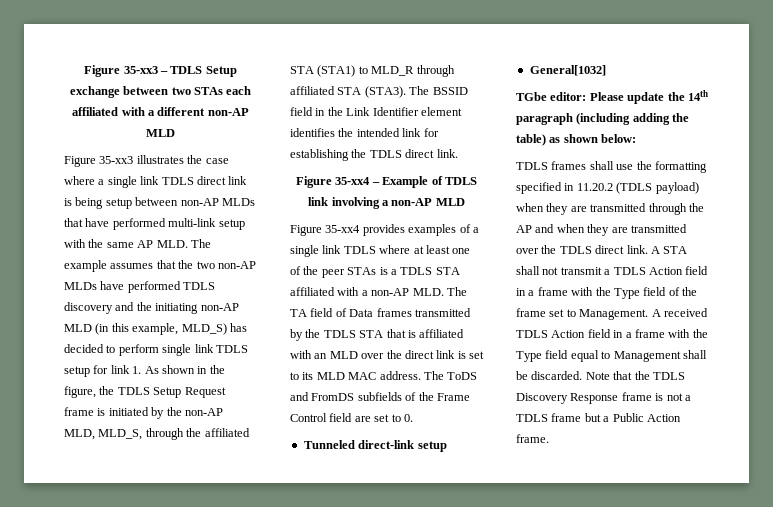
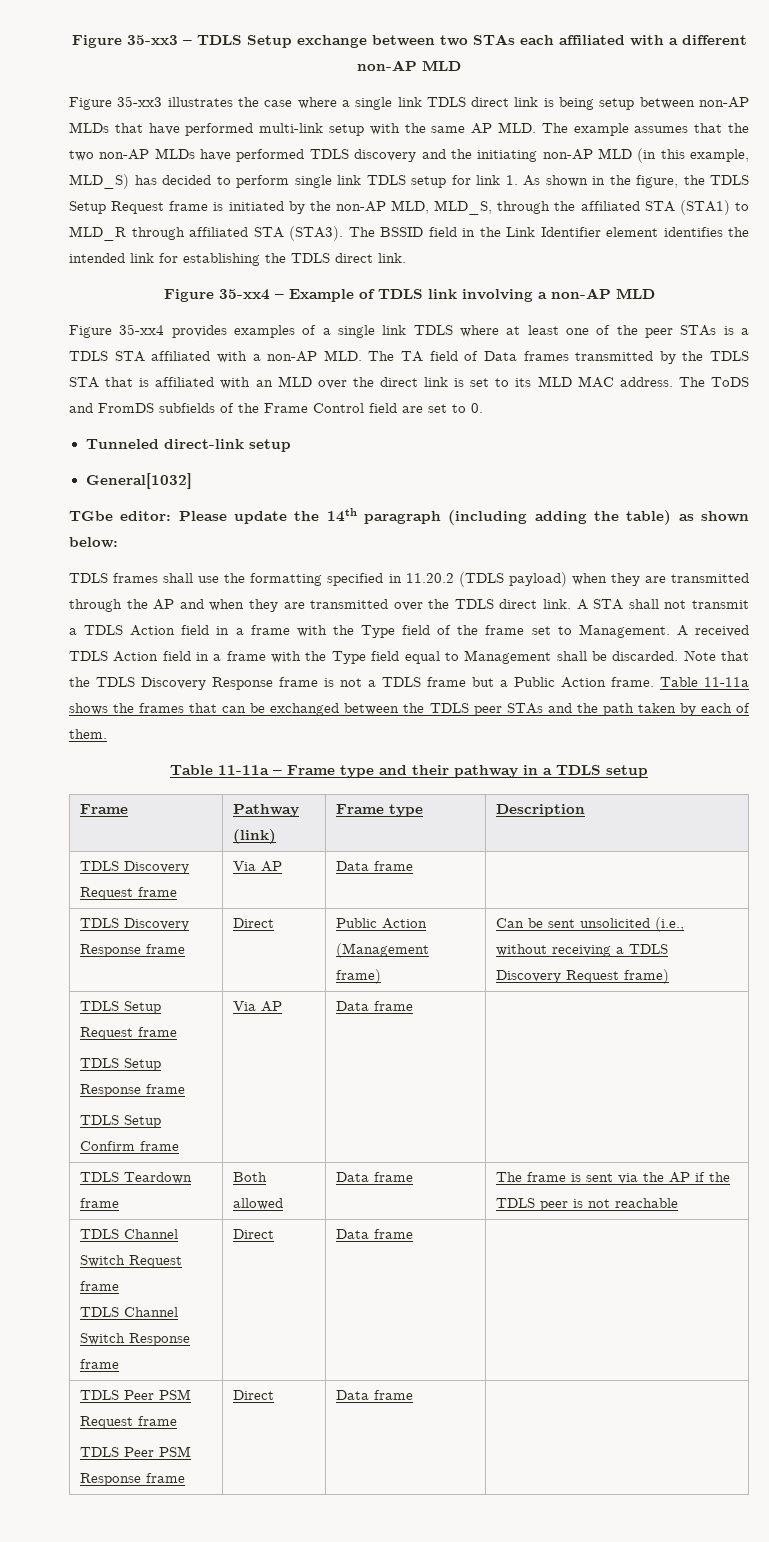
(549, 438) none -> [660,677,749,687] [69,703,750,716] [69,729,107,739] [170,765,648,778] [80,804,129,814] [233,804,300,817] [233,829,277,844] [336,804,424,817] [496,804,586,817] [80,861,190,874] [80,887,178,900] [233,861,283,872] [336,861,414,871] [80,918,190,931] [80,944,186,957] [233,918,275,928] [336,918,428,929] [336,943,430,958] [336,969,382,984] [496,917,685,932] [496,944,669,957] [496,969,670,984] [80,1001,162,1014] [80,1027,178,1040] [80,1058,162,1071] [80,1084,186,1097] [80,1115,162,1128] [80,1141,180,1151] [233,1001,283,1012] [336,1001,414,1011] [80,1172,193,1184] [80,1198,120,1208] [233,1172,268,1182] [233,1198,284,1210] [336,1172,414,1182] [496,1172,731,1184] [496,1198,679,1211] [80,1229,179,1239] [80,1255,183,1268] [80,1281,120,1291] [80,1307,179,1317] [80,1333,191,1346] [80,1359,120,1369] [233,1229,275,1239] [336,1229,414,1239] [80,1389,192,1400] [80,1416,178,1429] [80,1446,192,1457] [80,1473,186,1486] [233,1390,275,1400] [336,1390,414,1400] Table 11-11a shows the frames that can be exchanged between the TDLS peer STAs and the path taken by each of them. // Table 11-11a – Frame type and their pathway in a TDLS setup // Frame | Pathway (link) | Frame type | Description // TDLS Discovery Request frame | Via AP | Data frame | // TDLS Discovery Response frame | Direct | Public Action (Management frame) | Can be sent unsolicited (i.e., without receiving a TDLS Discovery Request frame) // TDLS Setup Request frame // TDLS Setup Response frame // TDLS Setup Confirm frame | Via AP | Data frame | // TDLS Teardown frame | Both allowed | Data frame | The frame is sent via the AP if the TDLS peer is not reachable // TDLS Channel Switch Request frame // TDLS Channel Switch Response frame | Direct | Data frame | // TDLS Peer PSM Request frame // TDLS Peer PSM Response frame | Direct | Data frame |

